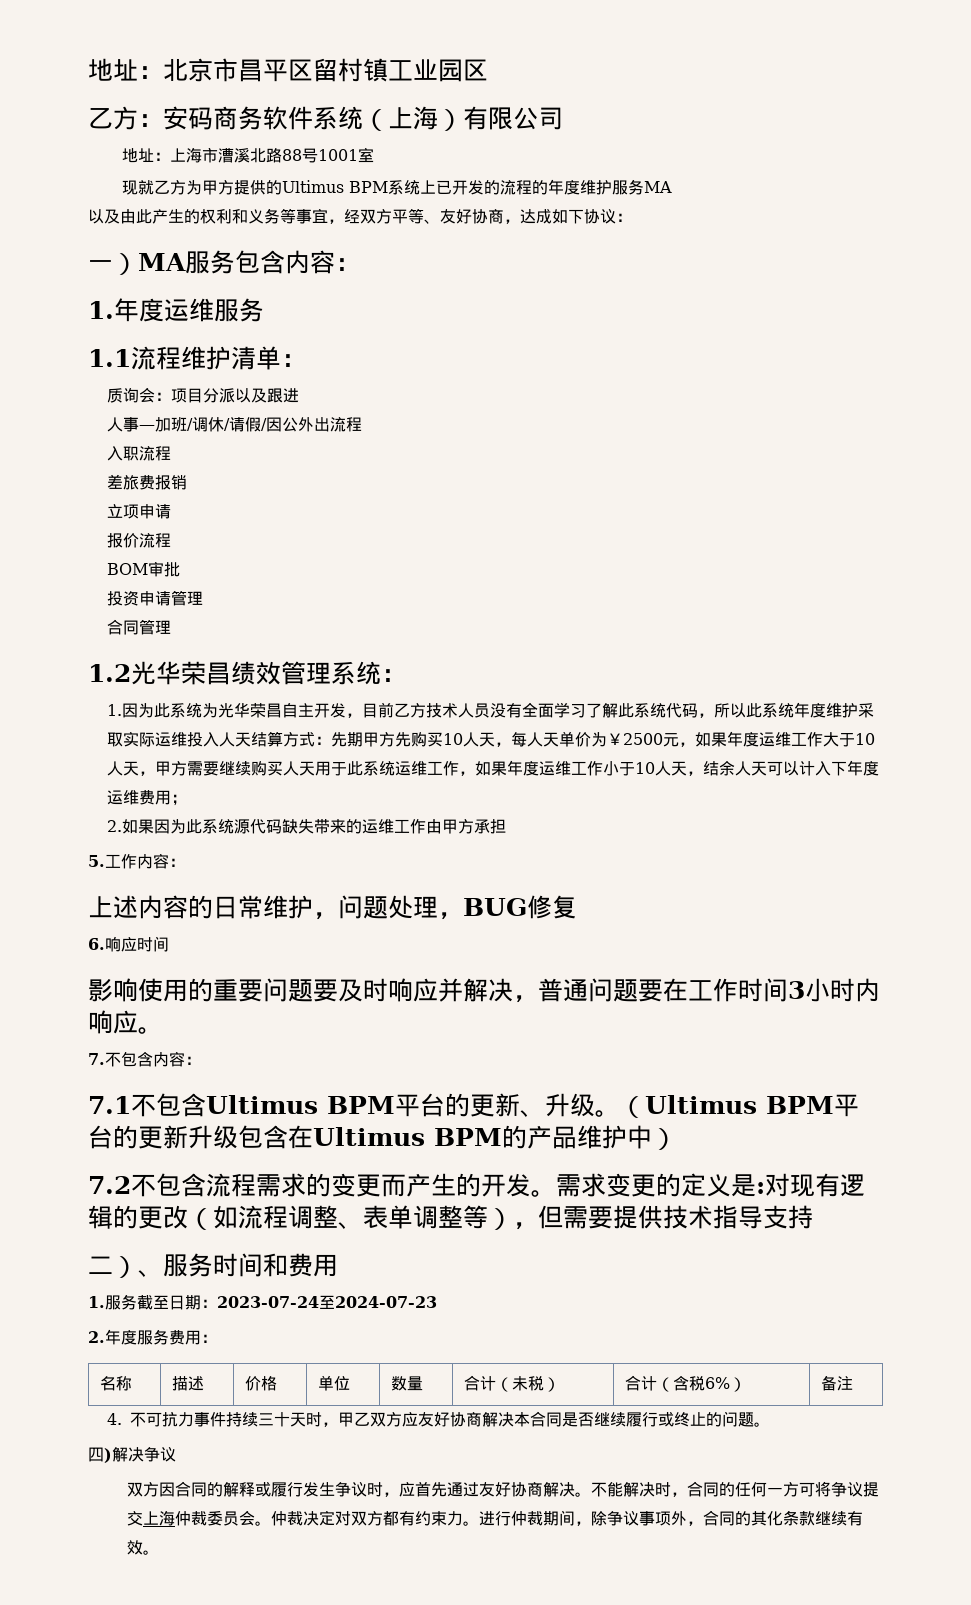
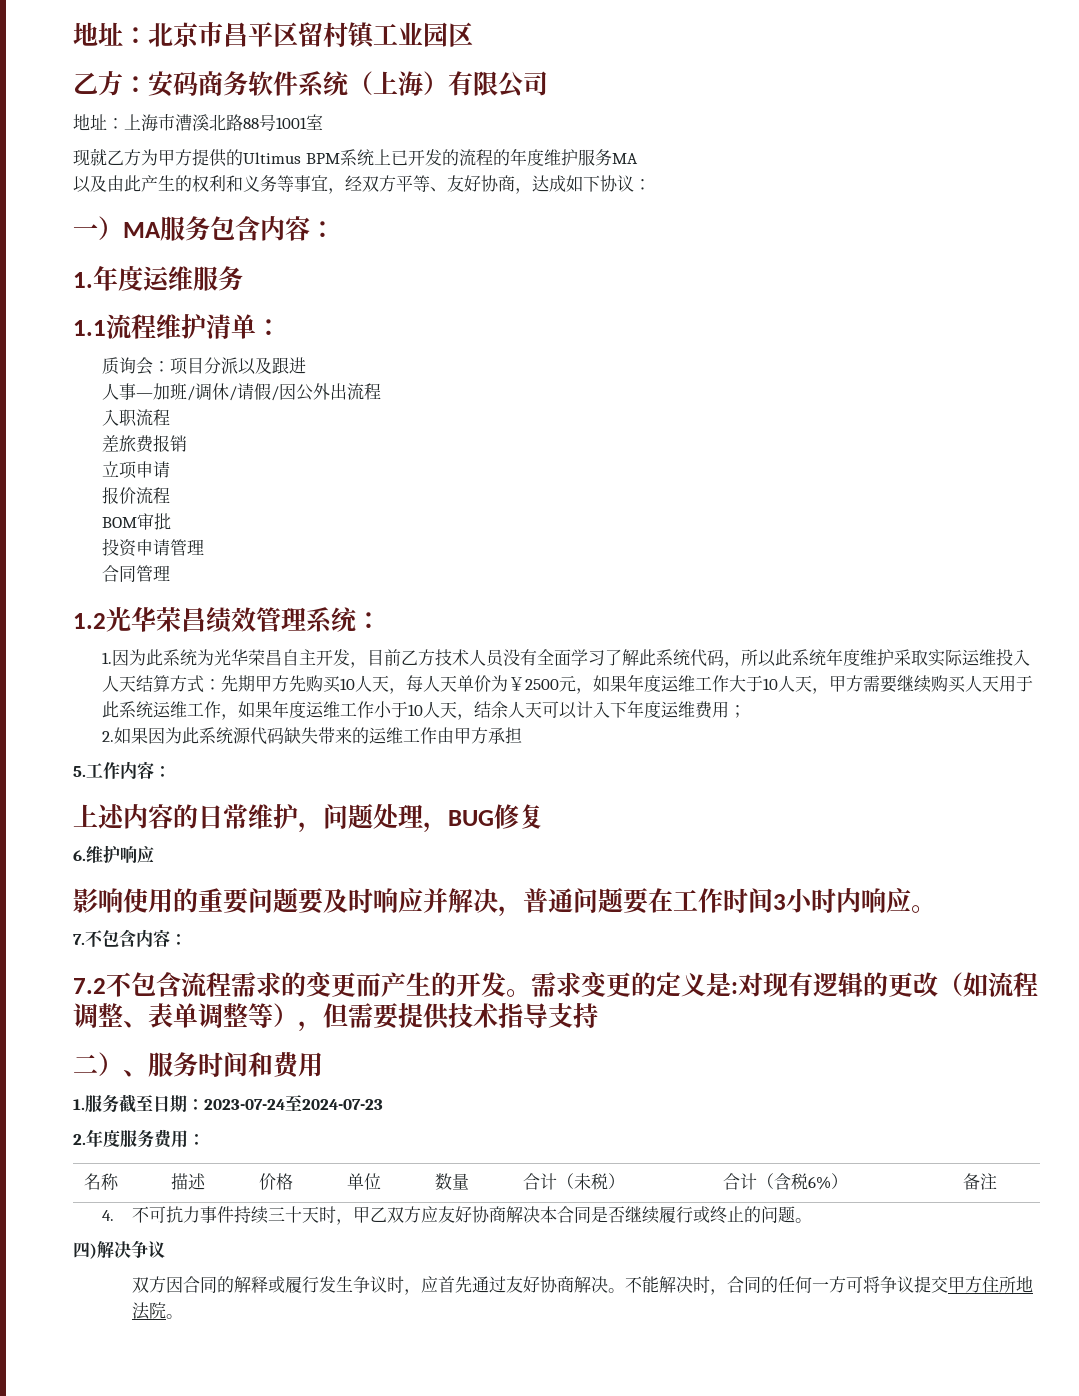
[105,936,169,952] 响应时间 -> [86,845,154,864] 维护响应
[88,1093,859,1118] [88,1125,677,1150] // 7.1不包含Ultimus BPM平台的更新、升级。（Ultimus BPM平台的更新升级包含在Ultimus BPM的产品维护中） -> (187, 939) none
[142,1510,863,1526] [126,1540,143,1555] 上海仲裁委员会。仲裁决定对双方都有约束力。进行仲裁期间，除争议事项外，合同的其化条款继续有效 -> [947,1276,1033,1293] [131,1302,166,1320] 甲方住所地法院

